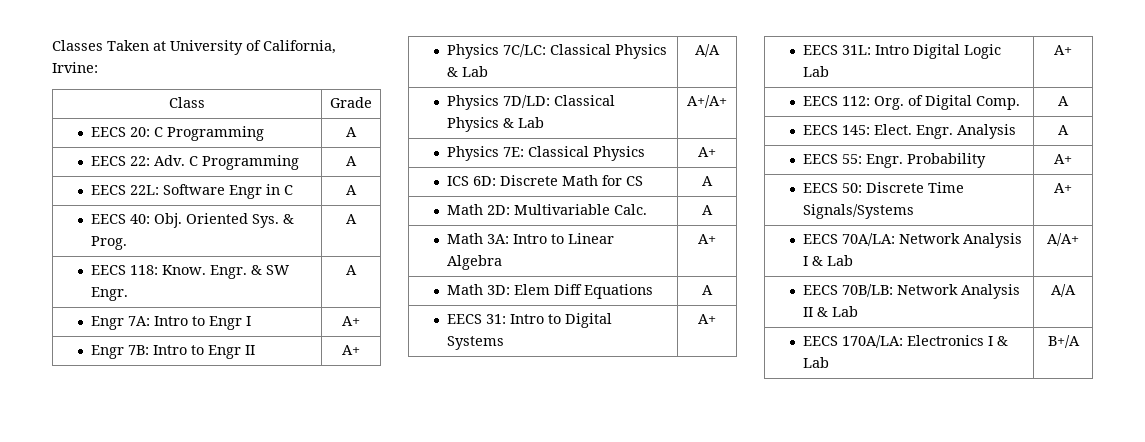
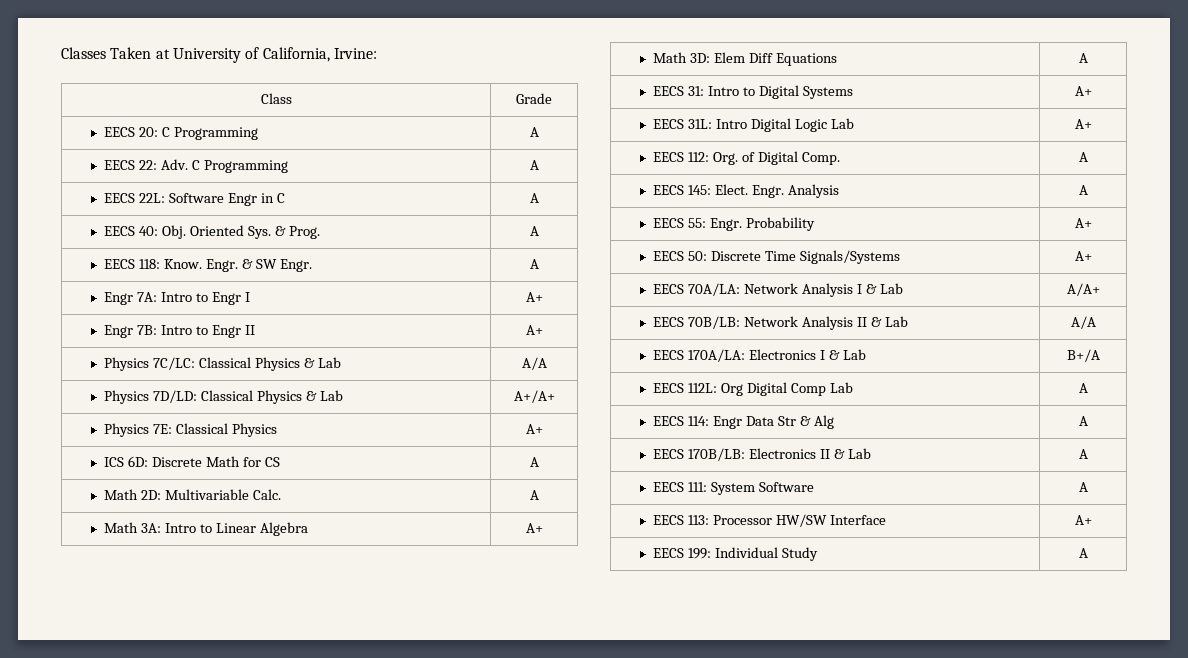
(1080, 341) none -> [653,382,853,396] [1078,383,1088,393] [653,415,834,429] [1078,416,1088,426] [653,448,871,461] [1078,449,1088,459] [653,482,814,495] [1078,482,1088,492] [653,514,886,527] [1074,515,1092,525] [653,547,818,561] [1078,548,1088,558] // EECS 112L: Org Digital Comp Lab | A // EECS 114: Engr Data Str & Alg | A // EECS 170B/LB: Electronics II & Lab | A // EECS 111: System Software | A // EECS 113: Processor HW/SW Interface | A+ // EECS 199: Individual Study | A

